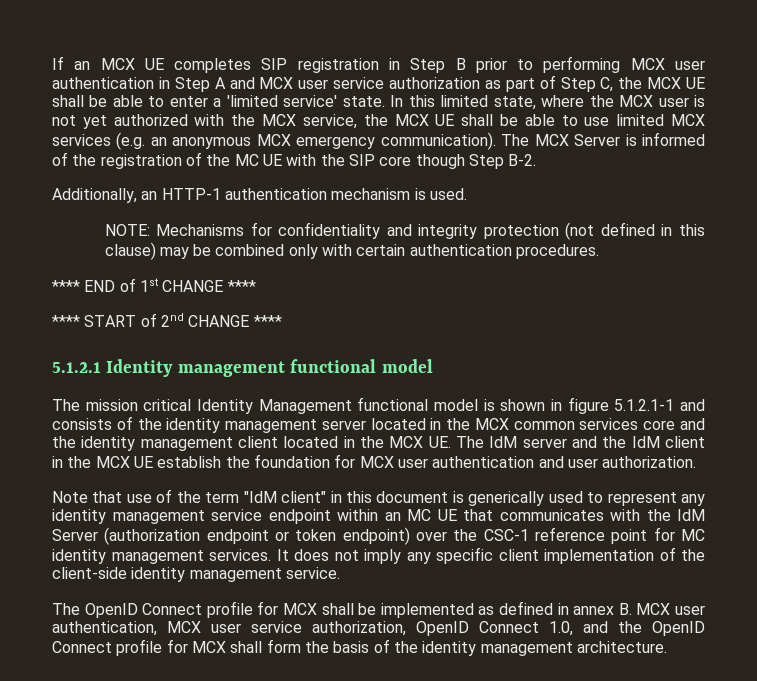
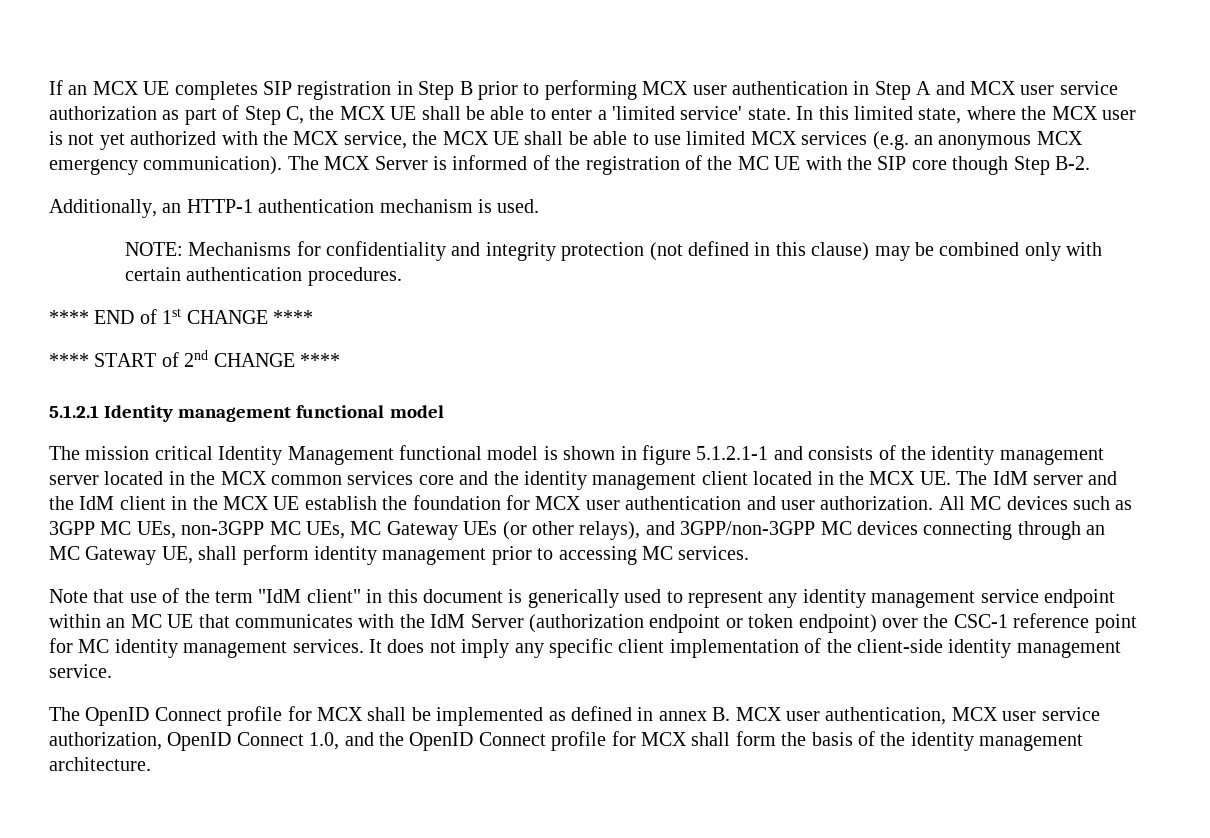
(697, 462) none -> [938,496,1133,510] [49,521,1106,540] [49,545,750,565] All MC devices such as 3GPP MC UEs, non-3GPP MC UEs, MC Gateway UEs (or other relays), and 3GPP/non-3GPP MC devices connecting through an MC Gateway UE, shall perform identity management prior to accessing MC services.

